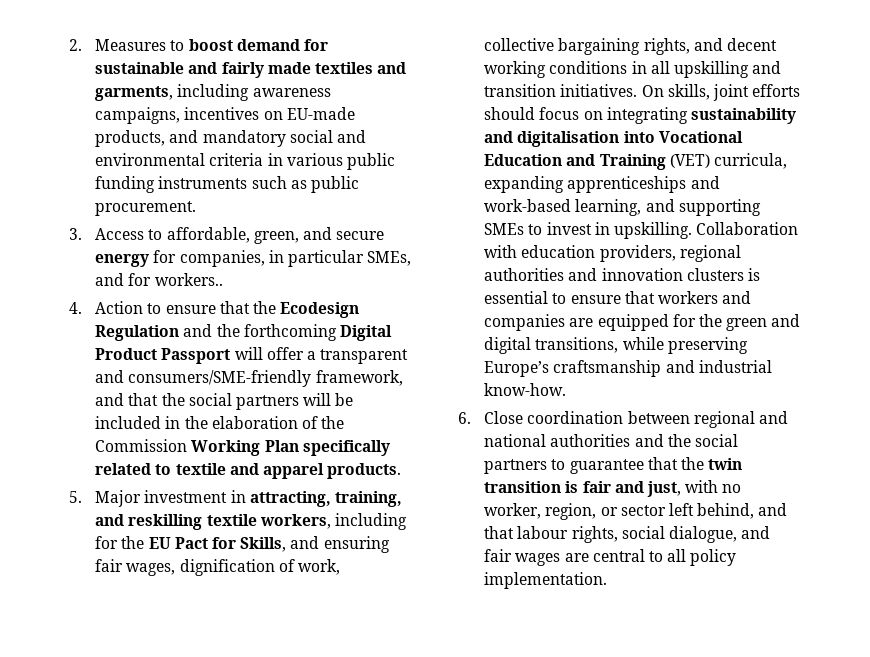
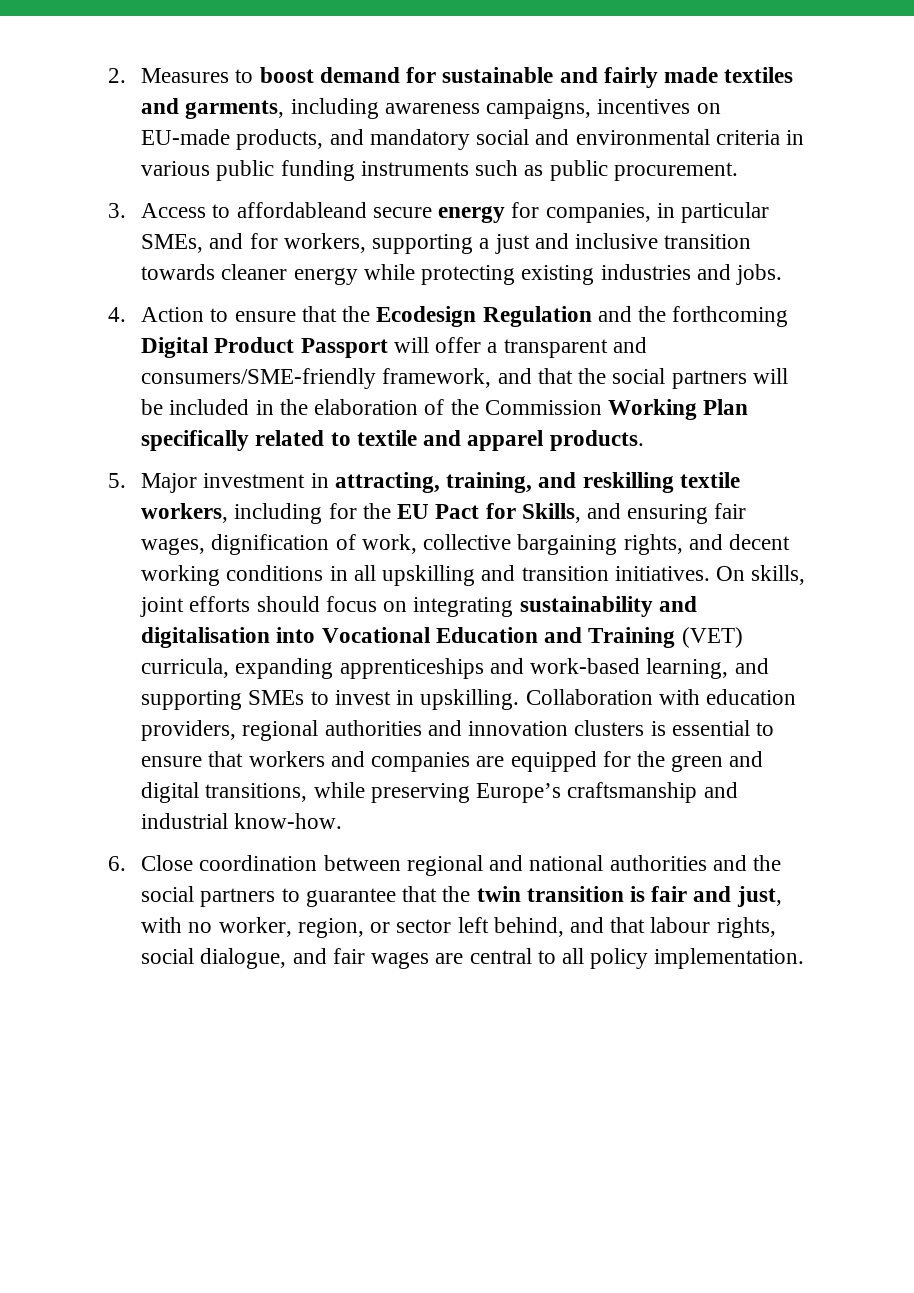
[166,227,333,244] affordable, green, and -> [236,202,367,218] affordableand
[154,273,223,286] workers.. -> [283,233,752,254] [141,264,782,285] workers, supporting a just and inclusive transition towards cleaner energy while protecting existing industries and jobs.

